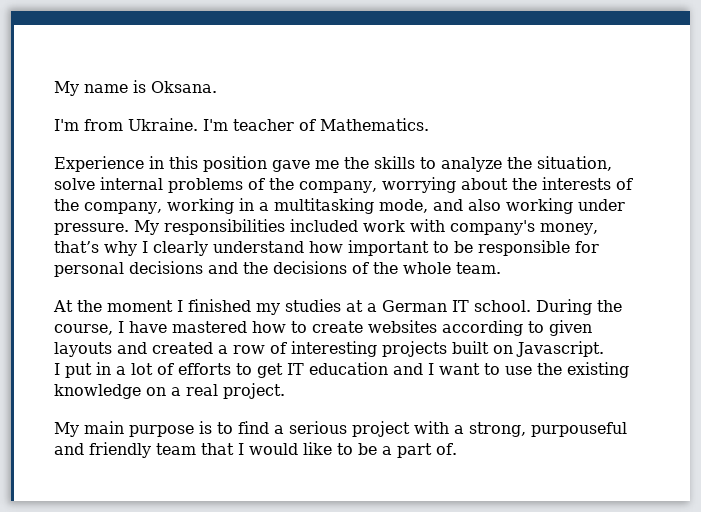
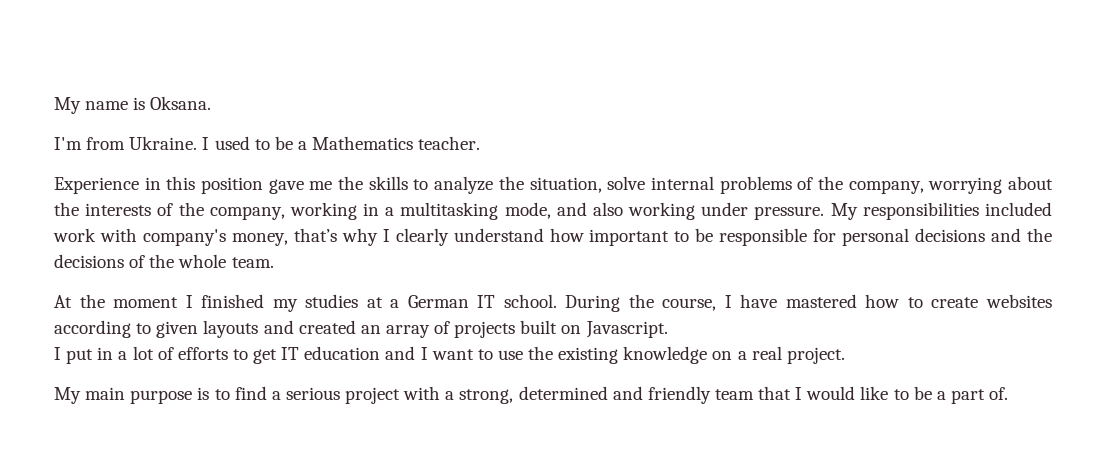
[203,118,429,131] I'm teacher of Mathematics. -> [202,136,481,150] I used to be a Mathematics teacher.
[218,341,377,357] a row of interesting -> [360,321,451,338] an array of
[531,422,627,437] purpouseful -> [518,386,608,400] determined

